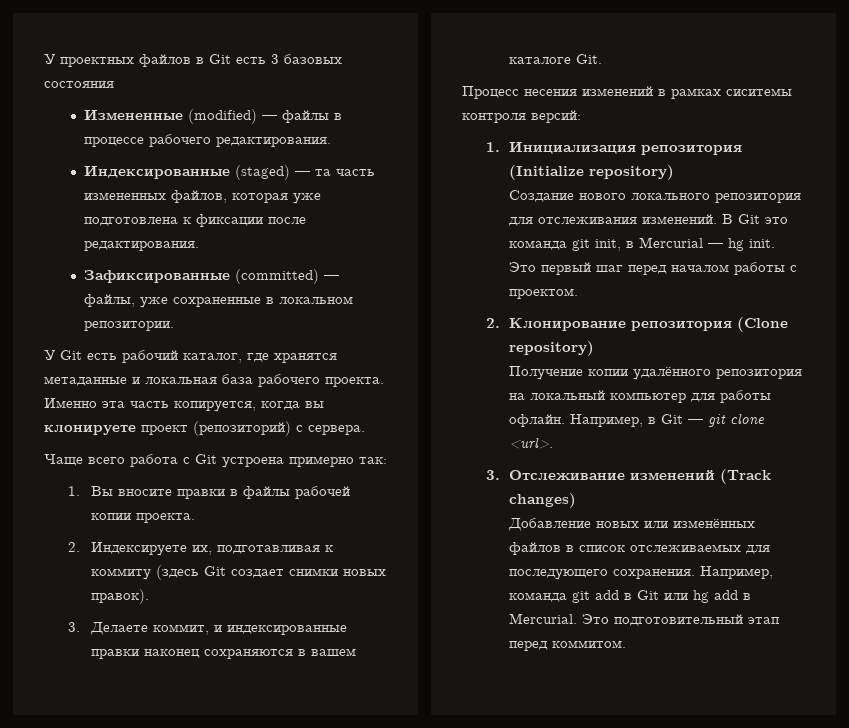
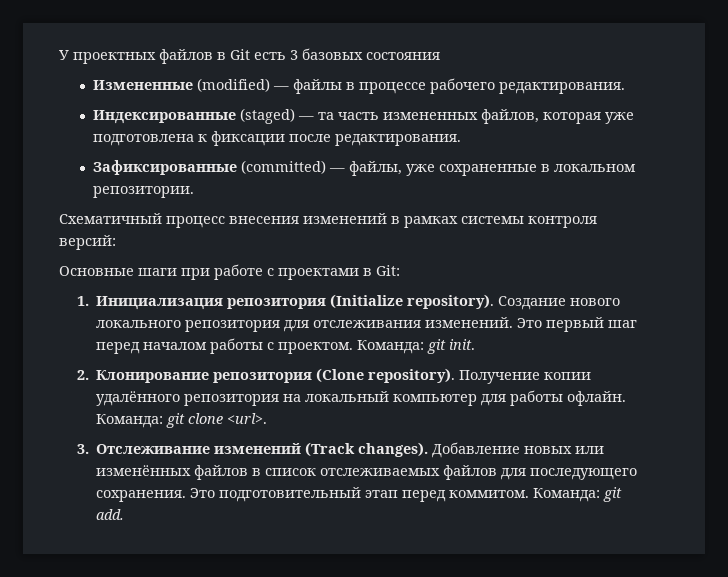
[44,350,337,363] [44,374,384,387] [44,398,324,412] [44,421,365,436] [44,454,387,468] [67,486,351,499] [91,513,196,523] [67,542,335,556] [91,565,387,580] [91,589,150,604] [67,622,348,635] [91,648,357,659] [509,54,603,64] [462,86,577,99] У Git есть рабочий каталог, где хранятся метаданные и локальная база рабочего проекта. Именно эта часть копируется, когда вы клонируете проект (репозиторий) с сервера. // Чаще всего работа с Git устроена примерно так: // 1. Вы вносите правки в файлы рабочей копии проекта. // 2. Индексируете их, подготавливая к коммиту (здесь Git создает снимки новых правок). // 3. Делаете коммит, и индексированные правки наконец сохраняются в вашем каталоге Git. // Процесс несения -> [59,213,299,228] Схематичный процесс внесения
[726,88,792,96] сиситемы -> [461,216,524,224] системы
(581, 116) none -> [59,264,400,280] // Основные шаги при работе с проектами в Git:
[589,165,675,180] repository) // -> [407,294,495,309] repository).
[722,214,789,224] [509,237,776,251] В Git это команда git init, в Mercurial — hg init. -> (514, 322) none
(579, 293) none -> [357,339,476,354] Команда: git init.
[509,341,595,356] repository) // -> [368,368,456,383] repository).
[570,414,704,427] Например, в Git — -> [96,414,164,428] Команда:
[509,493,577,508] changes) // -> [358,442,429,457] changes).
(742, 548) none -> [443,465,498,480] файлов
[700,566,774,579] [509,590,752,603] [509,613,578,624] Например, команда git add в Git или hg add в Mercurial. -> (187, 496) none
(627, 644) none -> [533,487,623,502] [96,509,125,520] Команда: git add.

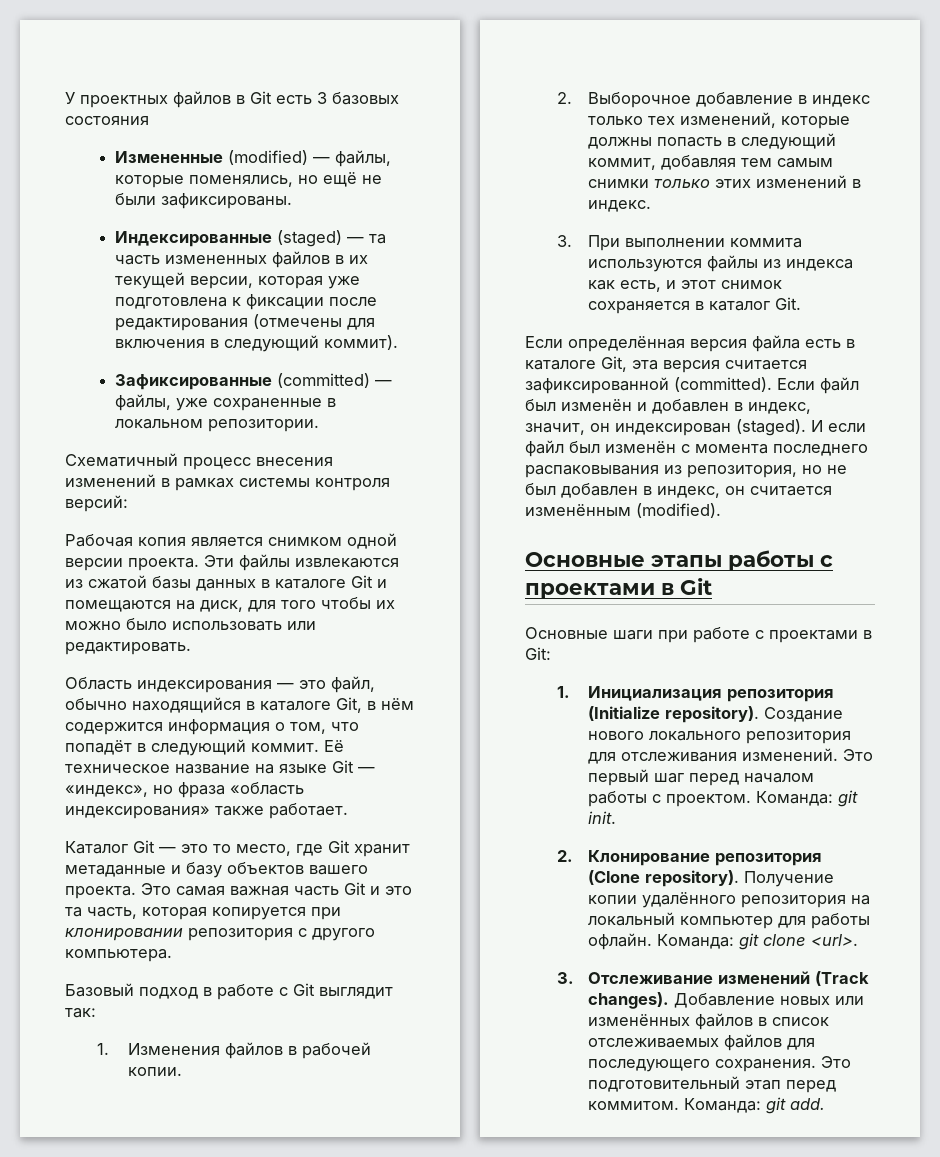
[292,78,625,94] файлы в процессе рабочего редактирования. -> [334,150,391,167] [114,172,382,188] [114,193,292,209] файлы, которые поменялись, но ещё не были зафиксированы.
[480,109,539,124] файлов, -> [271,251,368,268] [114,272,253,289] файлов в их текущей версии,
[334,134,461,146] редактирования. -> [114,314,375,331] [114,335,398,352] редактирования (отмечены для включения в следующий коммит).
(116, 242) none -> [65,533,397,549] [65,554,399,571] [65,575,387,591] [65,597,395,612] [65,618,316,631] [65,642,191,655] [65,676,375,693] [65,697,414,713] [65,719,359,735] [65,739,344,756] [65,760,375,774] [65,782,304,798] [65,803,348,819] [65,840,410,857] [65,862,368,878] [65,882,412,899] [65,907,341,920] [65,928,375,941] [65,949,172,962] [65,983,393,1000] [65,1008,96,1018] [96,1042,372,1059] [128,1067,183,1076] [556,92,871,108] [588,112,851,129] [588,133,837,150] [588,155,834,170] [588,175,862,188] [588,200,652,212] [556,235,803,251] [588,255,854,272] [588,280,783,292] [588,297,802,314] [525,335,855,352] [525,356,807,373] [525,377,859,394] [525,399,811,414] [525,419,866,436] [525,440,868,457] [525,465,847,478] [525,483,832,498] [525,503,721,518] [525,550,833,571] [525,578,712,599] // Рабочая копия является снимком одной версии проекта. Эти файлы извлекаются из сжатой базы данных в каталоге Git и помещаются на диск, для того чтобы их можно было использовать или редактировать. // Область индексирования — это файл, обычно находящийся в каталоге Git, в нём содержится информация о том, что попадёт в следующий коммит. Её техническое название на языке Git — «индекс», но фраза «область индексирования» также работает. // Каталог Git — это то место, где Git хранит метаданные и базу объектов вашего проекта. Это самая важная часть Git и это та часть, которая копируется при клонировании репозитория с другого компьютера. // Базовый подход в работе с Git выглядит так: // 1. Изменения файлов в рабочей копии. // 2. Выборочное добавление в индекс только тех изменений, которые должны попасть в следующий коммит, добавляя тем самым снимки только этих изменений в индекс. // 3. При выполнении коммита используются файлы из индекса как есть, и этот снимок сохраняется в каталог Git. // Если определённая версия файла есть в каталоге Git, эта версия считается зафиксированной (committed). Если файл был изменён и добавлен в индекс, значит, он индексирован (staged). И если файл был изменён с момента последнего распаковывания из репозитория, но не был добавлен в индекс, он считается изменённым (modified). // Основные этапы работы с проектами в Git

